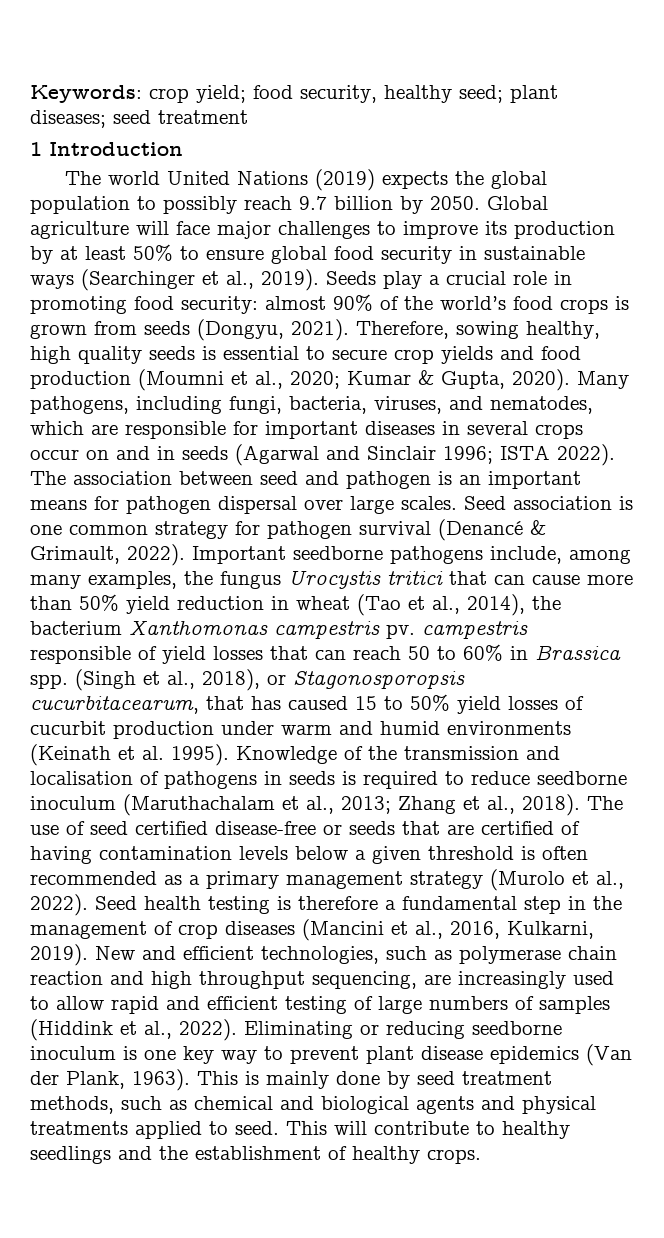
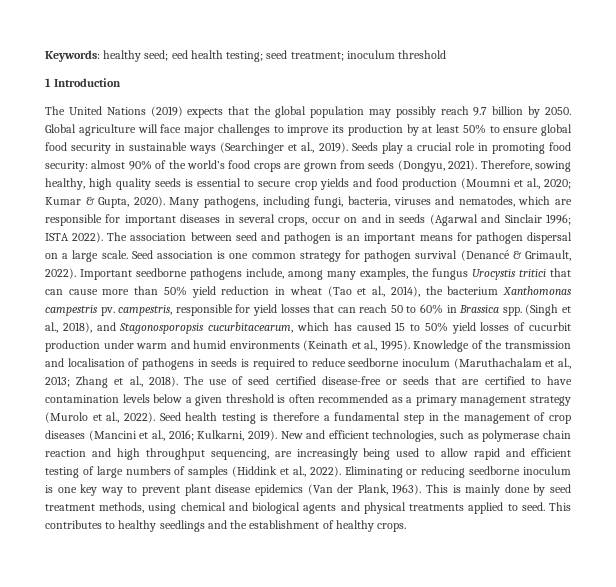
[149,85,558,103] [30,110,248,128] crop yield; food security, healthy seed; plant diseases; seed treatment -> [103,50,447,62] healthy seed; eed health testing; seed treatment; inoculum threshold
[108,171,161,185] world -> (65, 110) none
(449, 180) none -> [228,106,250,115] that
[137,196,156,210] to -> [368,109,391,118] may
[615,296,629,310] is -> [284,163,302,169] are
[374,396,442,414] viruses, -> [393,197,431,205] viruses
[535,424,583,439] crops -> [278,217,308,226] crops,
[304,496,457,514] over large scales. -> [45,250,128,262] on a large scale.
[422,621,528,639] [30,646,157,664] campestris responsible of -> [118,304,251,316] campestris, responsible for
[267,674,286,685] or -> [96,322,116,331] and
[206,696,244,710] that -> [296,322,329,331] which
[142,746,164,760] al. -> [364,340,378,351] al.,
[561,821,580,835] [30,846,92,864] of having -> [530,376,573,385] to have
[450,921,500,939] 2016, -> [168,430,194,441] 2016;
(566, 980) none -> [363,448,391,460] being
[121,1096,187,1110] such as -> [148,503,177,514] using
[334,1121,469,1135] will contribute -> [45,520,102,529] contributes

